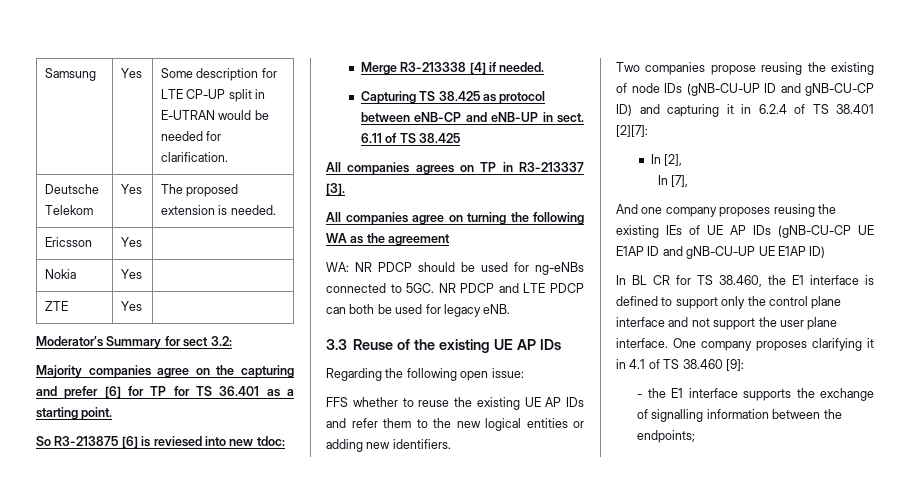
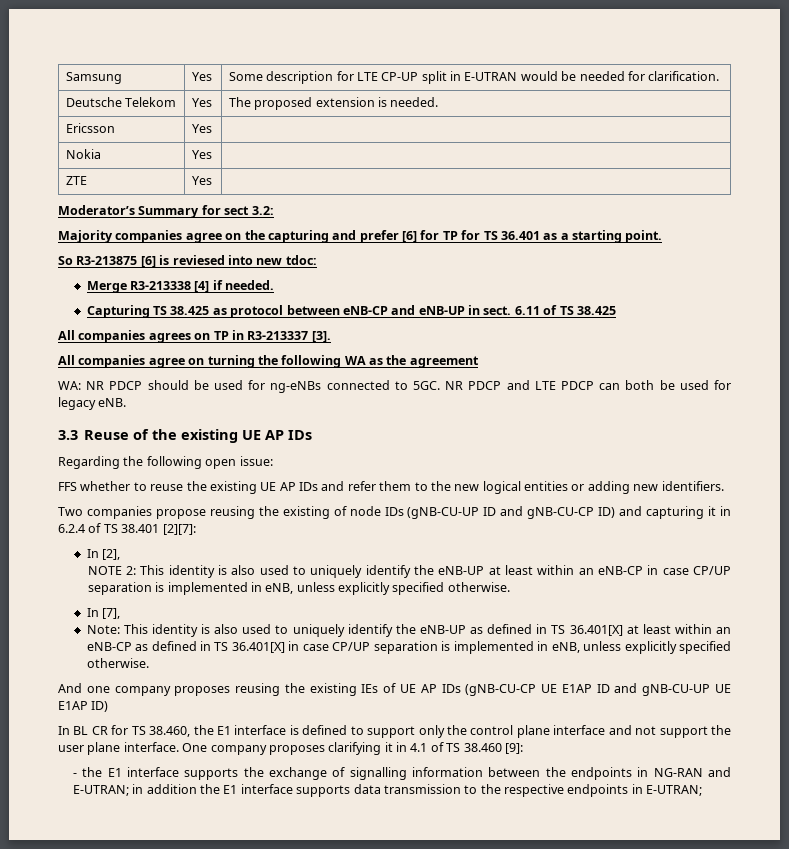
[657,175,689,187] In [7], -> [87,565,731,578] [87,582,510,595] [86,608,121,619] [86,624,731,637] [86,641,732,654] [86,658,149,668] NOTE 2: This identity is also used to uniquely identify the eNB-UP at least within an eNB-CP in case CP/UP separation is implemented in eNB, unless explicitly specified otherwise. // In [7], // Note: This identity is also used to uniquely identify the eNB-UP as defined in TS 36.401[X] at least within an eNB-CP as defined in TS 36.401[X] in case CP/UP separation is implemented in eNB, unless explicitly specified otherwise.
[636,430,695,443] endpoints; -> [570,767,731,780] [72,784,703,797] endpoints in NG-RAN and E-UTRAN; in addition the E1 interface supports data transmission to the respective endpoints in E-UTRAN;

